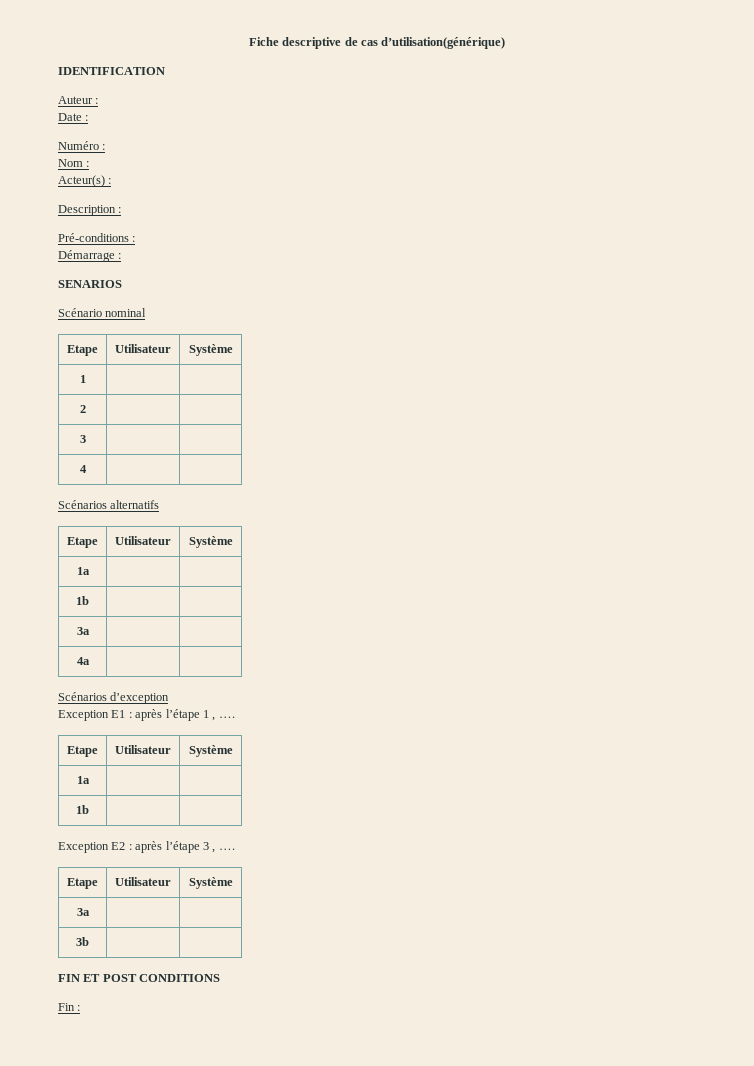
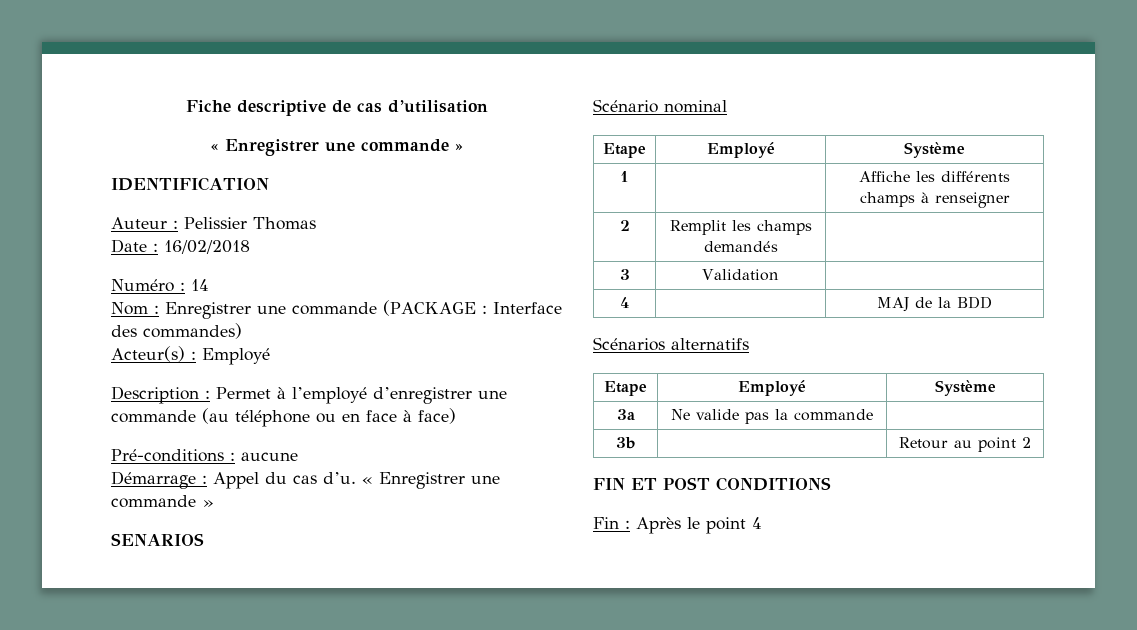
[381,37,506,49] d’utilisation(générique) -> [387,100,488,113] [210,139,463,156] d’utilisation // « Enregistrer une commande »
(99, 101) none -> [184,217,316,230] Pelissier Thomas
(89, 118) none -> [164,240,250,254] 16/02/2018
(106, 147) none -> [191,279,209,291] 14
(90, 164) none -> [165,300,562,319] [111,323,242,339] Enregistrer une commande (PACKAGE : Interface des commandes)
(112, 181) none -> [202,348,270,365] Employé
(122, 210) none -> [216,387,507,404] [111,408,456,427] Permet à l’employé d’enregistrer une commande (au téléphone ou en face à face)
(136, 239) none -> [241,452,298,461] aucune
(122, 256) none -> [213,472,500,489] [111,495,213,508] Appel du cas d’u. « Enregistrer une commande »
[115,344,171,353] Utilisateur -> [706,142,775,158] Employé
[79,405,86,413] // 2 | -> [859,171,1010,182] [859,192,1010,208] [619,220,630,231] [669,220,812,235] [703,241,778,252] Affiche les différents champs à renseigner // 2 | Remplit les champs demandés
(86, 439) none -> [702,269,780,281] Validation
(87, 469) none -> [877,296,992,312] MAJ de la BDD
[115,536,171,545] [188,536,233,548] [76,567,90,575] [76,596,89,605] [76,627,90,635] [76,657,90,665] [58,692,170,704] [58,709,235,721] [67,746,98,757] [115,745,171,754] [188,745,233,757] [76,776,90,784] [76,805,89,814] [58,841,235,853] [67,878,98,889] [115,877,171,886] [188,877,233,889] [76,908,90,916] [76,937,89,946] Utilisateur | Système // 1a | | // 1b | | // 3a | | // 4a | | // Scénarios d’exception // Exception E1 : après l’étape 1 , …. // Etape | Utilisateur | Système // 1a | | // 1b | | // Exception E2 : après l’étape 3 , …. // Etape | Utilisateur | Système // 3a | | // 3b | | -> [738,380,806,396] [934,380,996,396] [616,409,635,420] [671,409,873,424] [616,437,635,449] [899,437,1031,452] Employé | Système // 3a | Ne valide pas la commande | // 3b | | Retour au point 2
(81, 1008) none -> [636,517,762,534] Après le point 4

